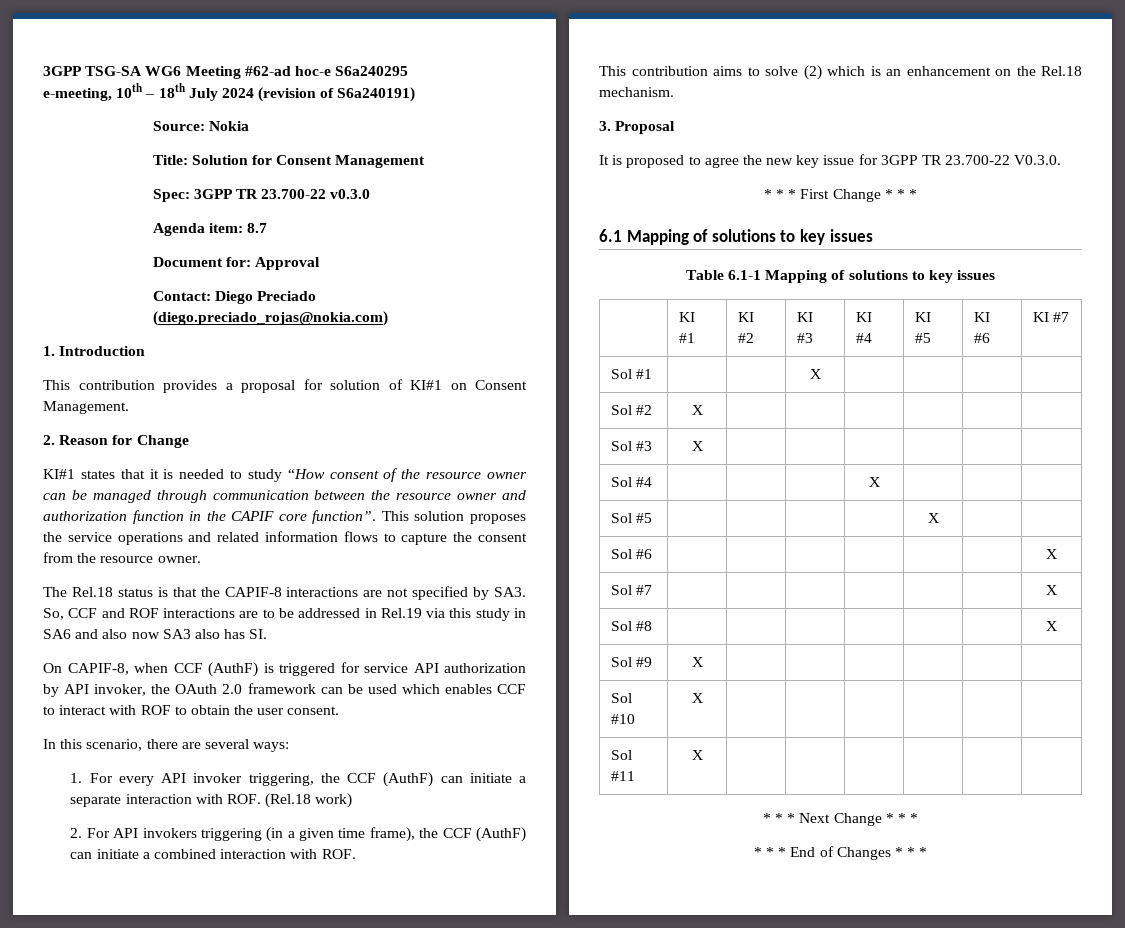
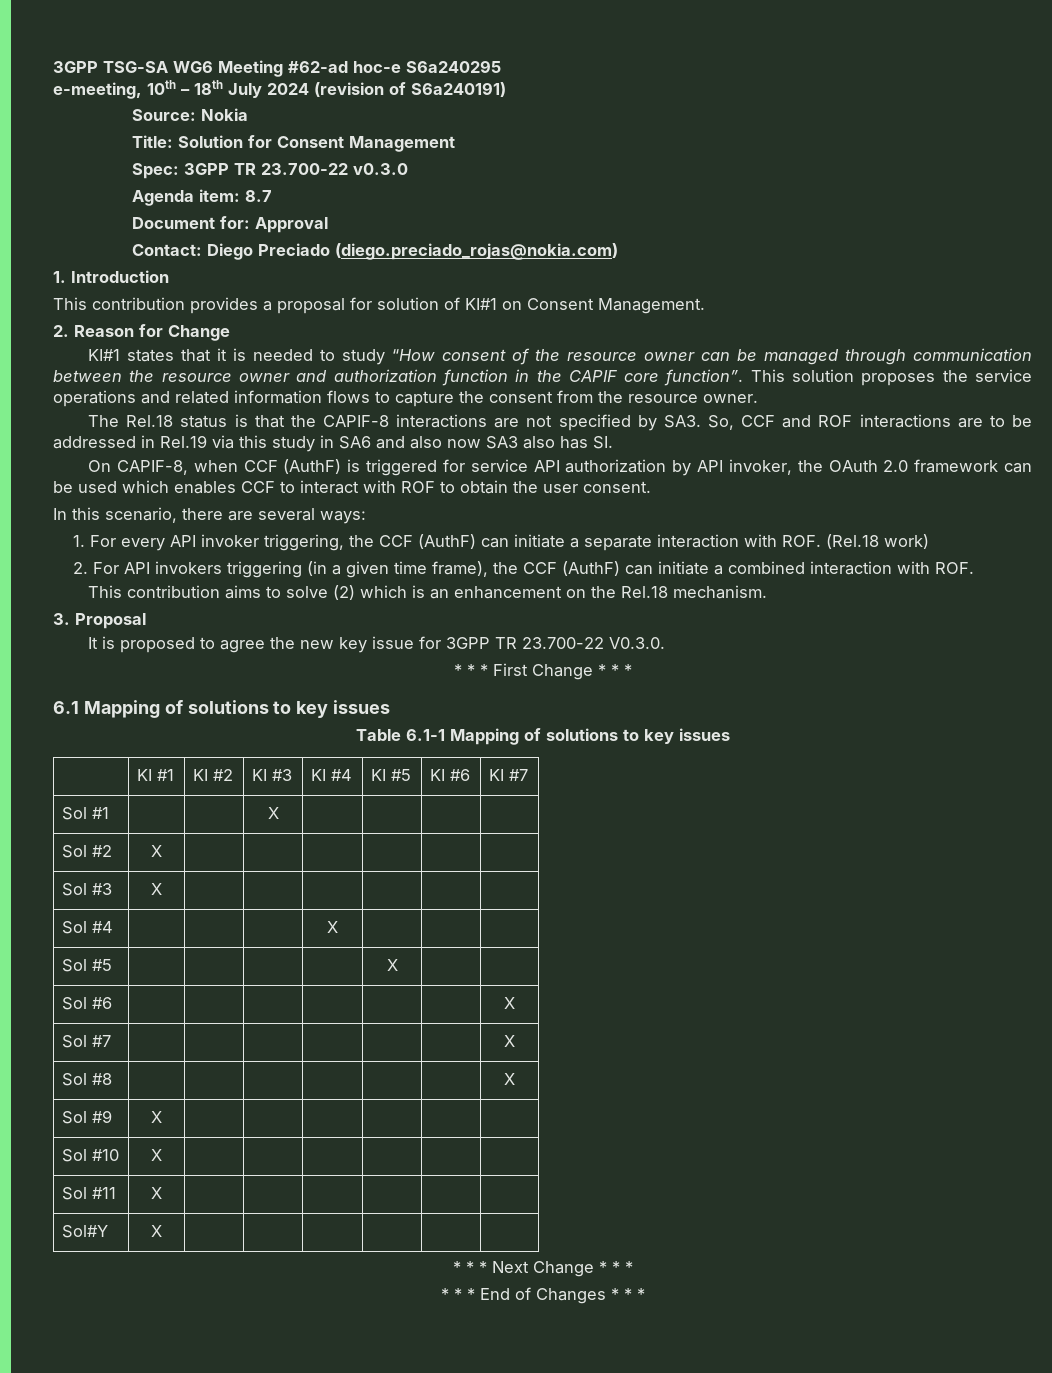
(703, 755) none -> [61,1225,108,1238] [151,1225,162,1237] // Sol#Y | X | | | | | |

